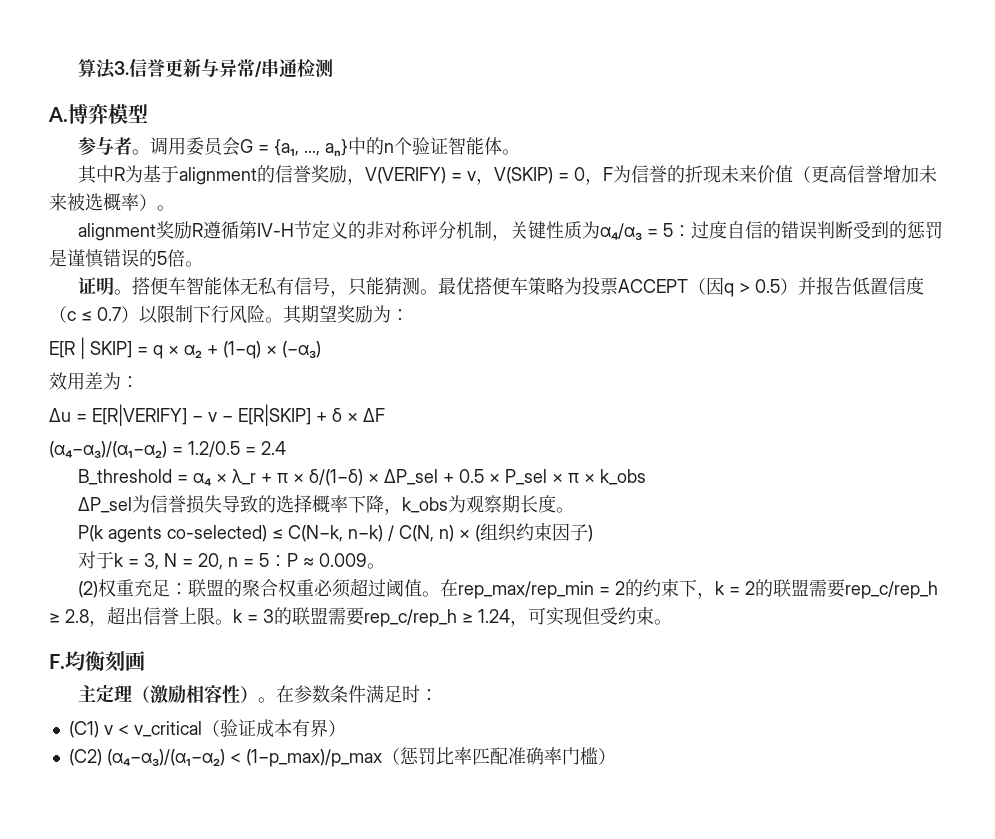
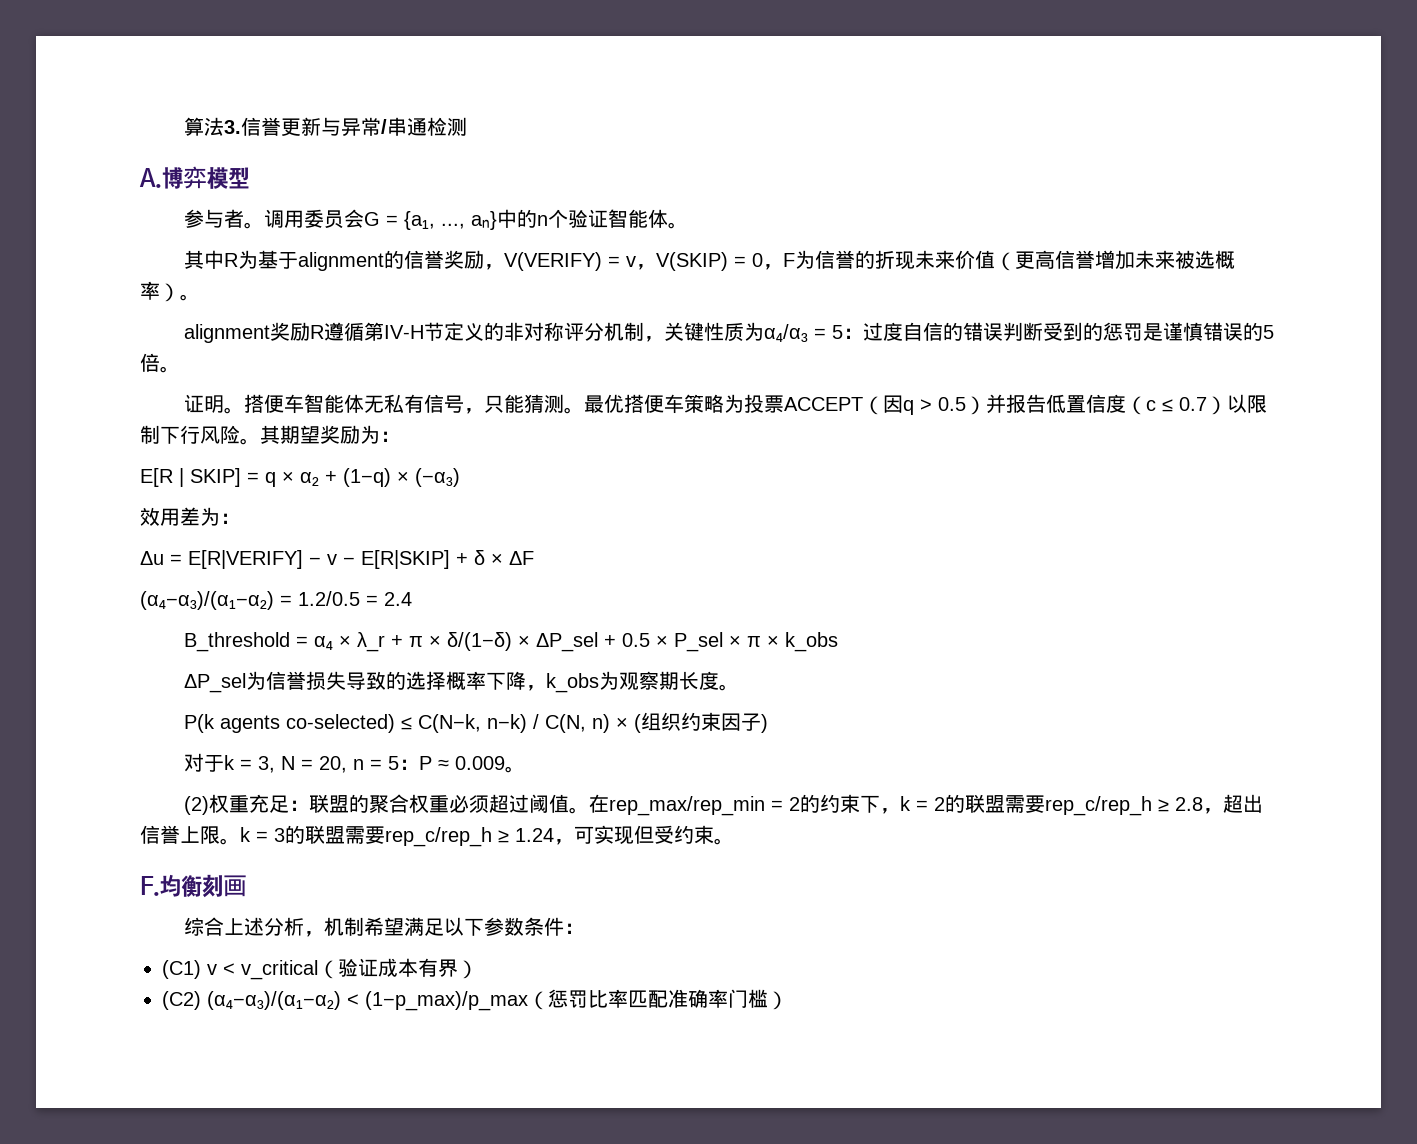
[77,684,294,704] 主定理（激励相容性）。在 -> [184,917,485,937] 综合上述分析，机制希望满足以下
[365,685,420,703] 满足时 -> (565, 926) none

